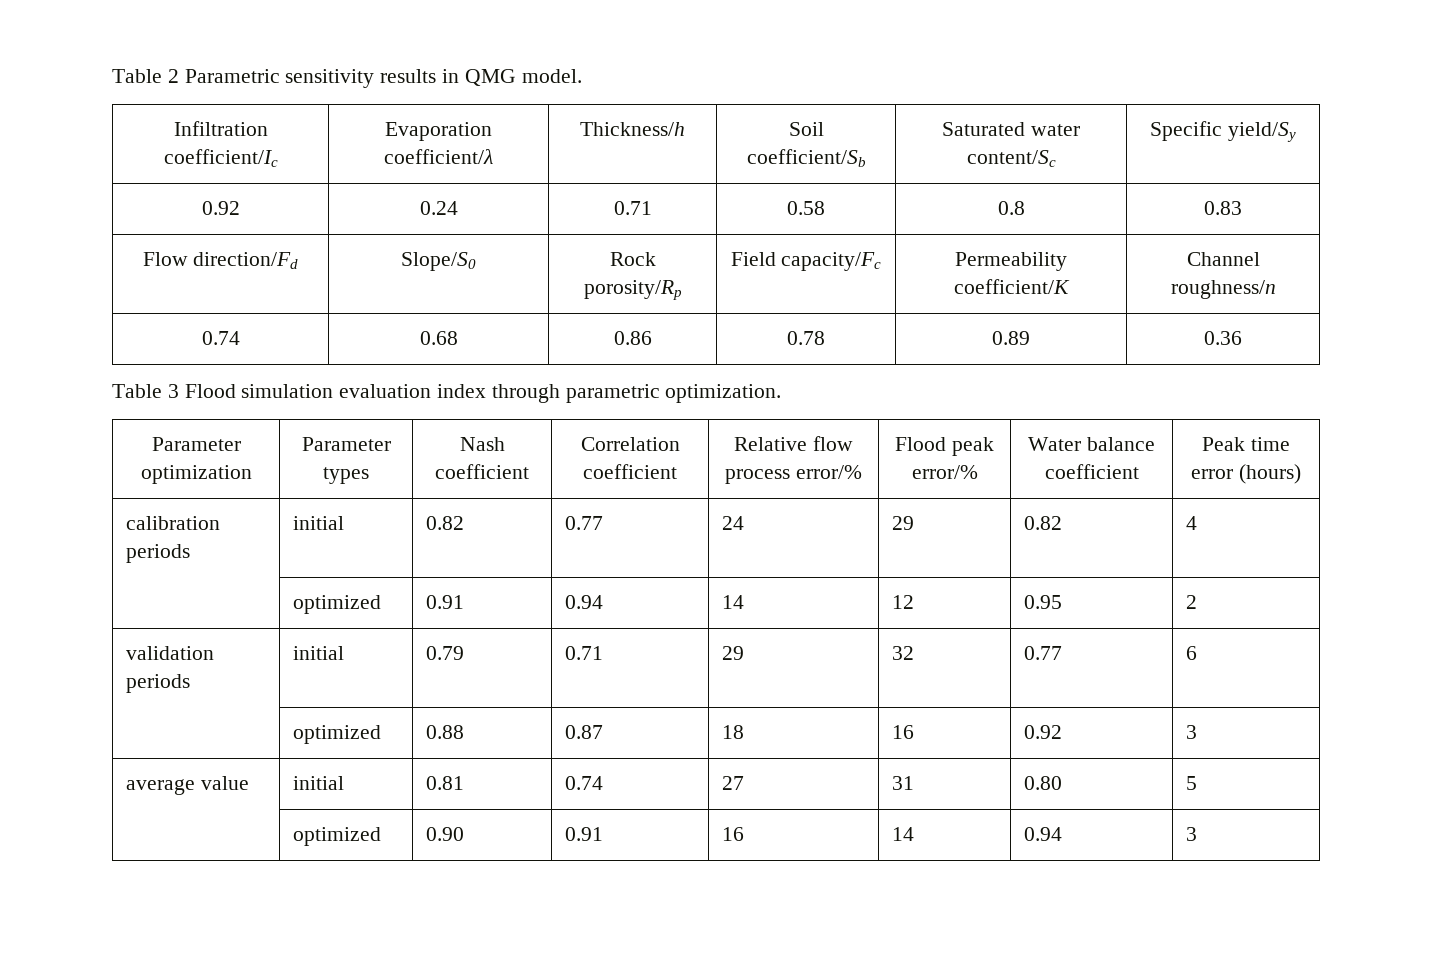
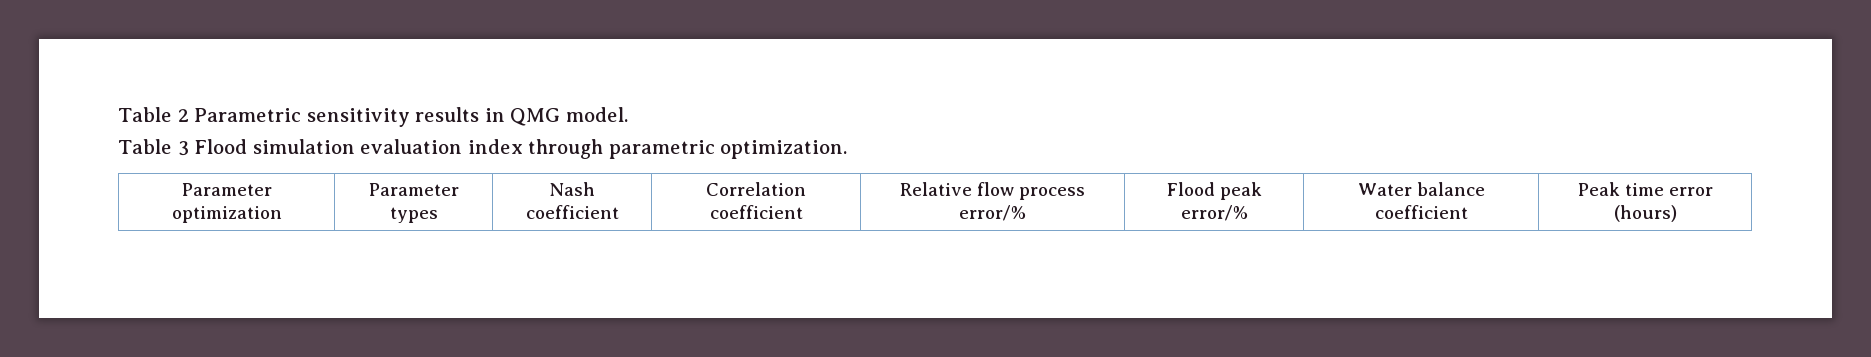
[173,121,268,136] [163,149,278,167] [385,122,492,141] [384,149,493,164] [580,122,685,136] [788,122,824,136] [746,149,866,167] [942,122,1080,136] [966,150,1056,167] [1150,121,1296,142] [201,201,240,215] [419,201,458,215] [613,201,652,215] [787,201,825,215] [997,201,1025,215] [1204,201,1242,215] [142,252,299,269] [401,252,476,271] [609,252,656,266] [583,280,682,300] [730,252,882,271] [955,252,1067,271] [954,279,1070,294] [1186,252,1260,266] [1170,280,1276,299] [201,331,240,345] [419,331,458,345] [613,331,652,345] [787,331,825,345] [992,331,1030,345] [1204,331,1242,345] // Infiltration coefficient/Ic | Evaporation coefficient/λ | Thickness/h | Soil coefficient/Sb | Saturated water content/Sc | Specific yield/Sy // 0.92 | 0.24 | 0.71 | 0.58 | 0.8 | 0.83 // Flow direction/Fd | Slope/S0 | Rock porosity/Rp | Field capacity/Fc | Permeability coefficient/K | Channel roughness/n // 0.74 | 0.68 | 0.86 | 0.78 | 0.89 | 0.36 -> (628, 114) none
[126,516,221,530] [126,544,191,563] [293,516,345,530] [426,516,465,530] [565,516,604,530] [722,516,745,530] [892,516,915,530] [1024,516,1063,530] [1186,516,1198,530] [293,595,382,614] [426,595,465,609] [565,595,604,609] [722,595,745,609] [892,595,915,609] [1024,595,1063,609] [1186,595,1198,609] [126,646,215,660] [126,674,191,693] [293,646,345,660] [426,646,465,660] [565,646,604,660] [722,646,745,660] [892,646,915,660] [1024,646,1063,660] [1186,646,1198,660] [293,725,382,744] [426,725,465,739] [565,725,604,739] [722,725,745,739] [892,725,915,739] [1024,725,1063,739] [1186,725,1198,739] [126,776,250,795] [293,776,345,790] [426,776,465,790] [565,776,604,790] [722,776,745,790] [892,776,915,790] [1024,776,1063,790] [1186,776,1198,790] [293,827,382,846] [426,827,465,841] [565,827,604,841] [722,827,745,841] [892,827,915,841] [1024,827,1063,841] [1186,827,1198,841] // calibration periods | initial | 0.82 | 0.77 | 24 | 29 | 0.82 | 4 // | optimized | 0.91 | 0.94 | 14 | 12 | 0.95 | 2 // validation periods | initial | 0.79 | 0.71 | 29 | 32 | 0.77 | 6 // | optimized | 0.88 | 0.87 | 18 | 16 | 0.92 | 3 // average value | initial | 0.81 | 0.74 | 27 | 31 | 0.80 | 5 // | optimized | 0.90 | 0.91 | 16 | 14 | 0.94 | 3 -> (1677, 213) none

